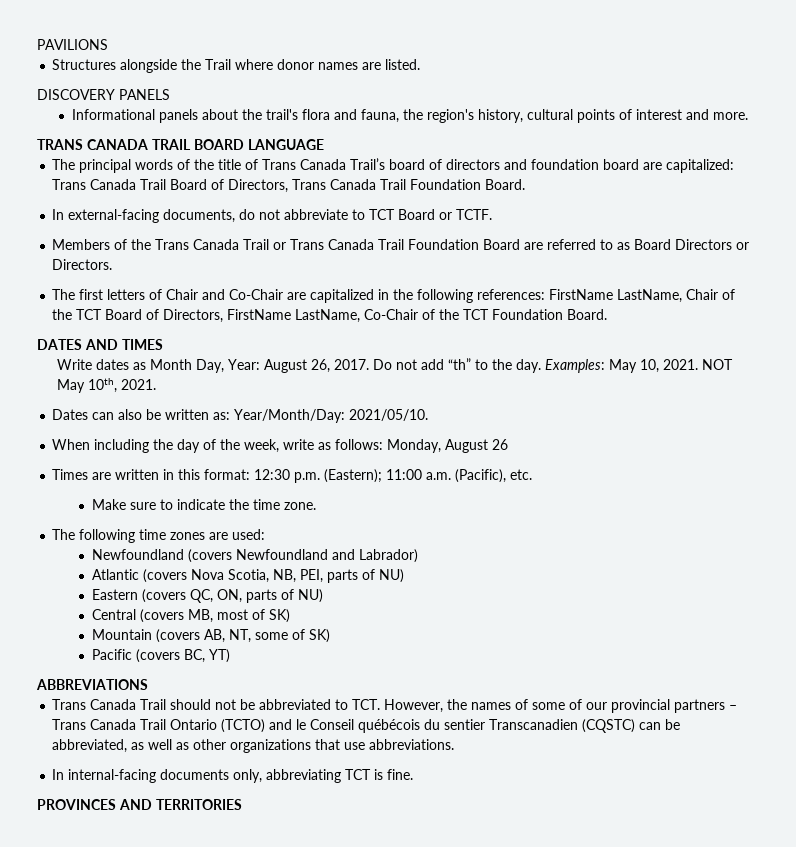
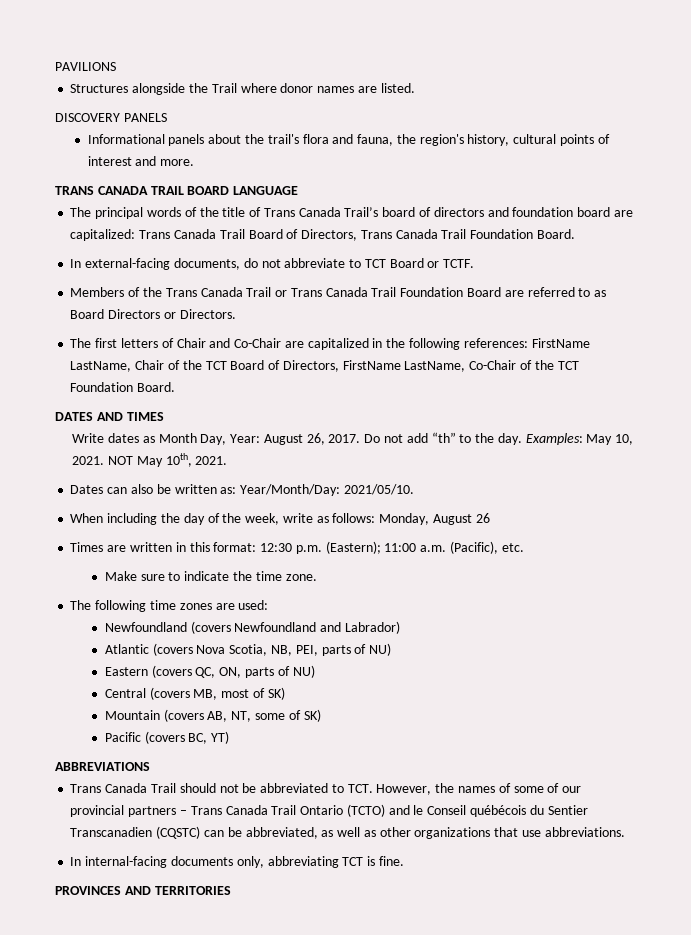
[444,719,486,730] sentier -> [547,805,588,815] Sentier

